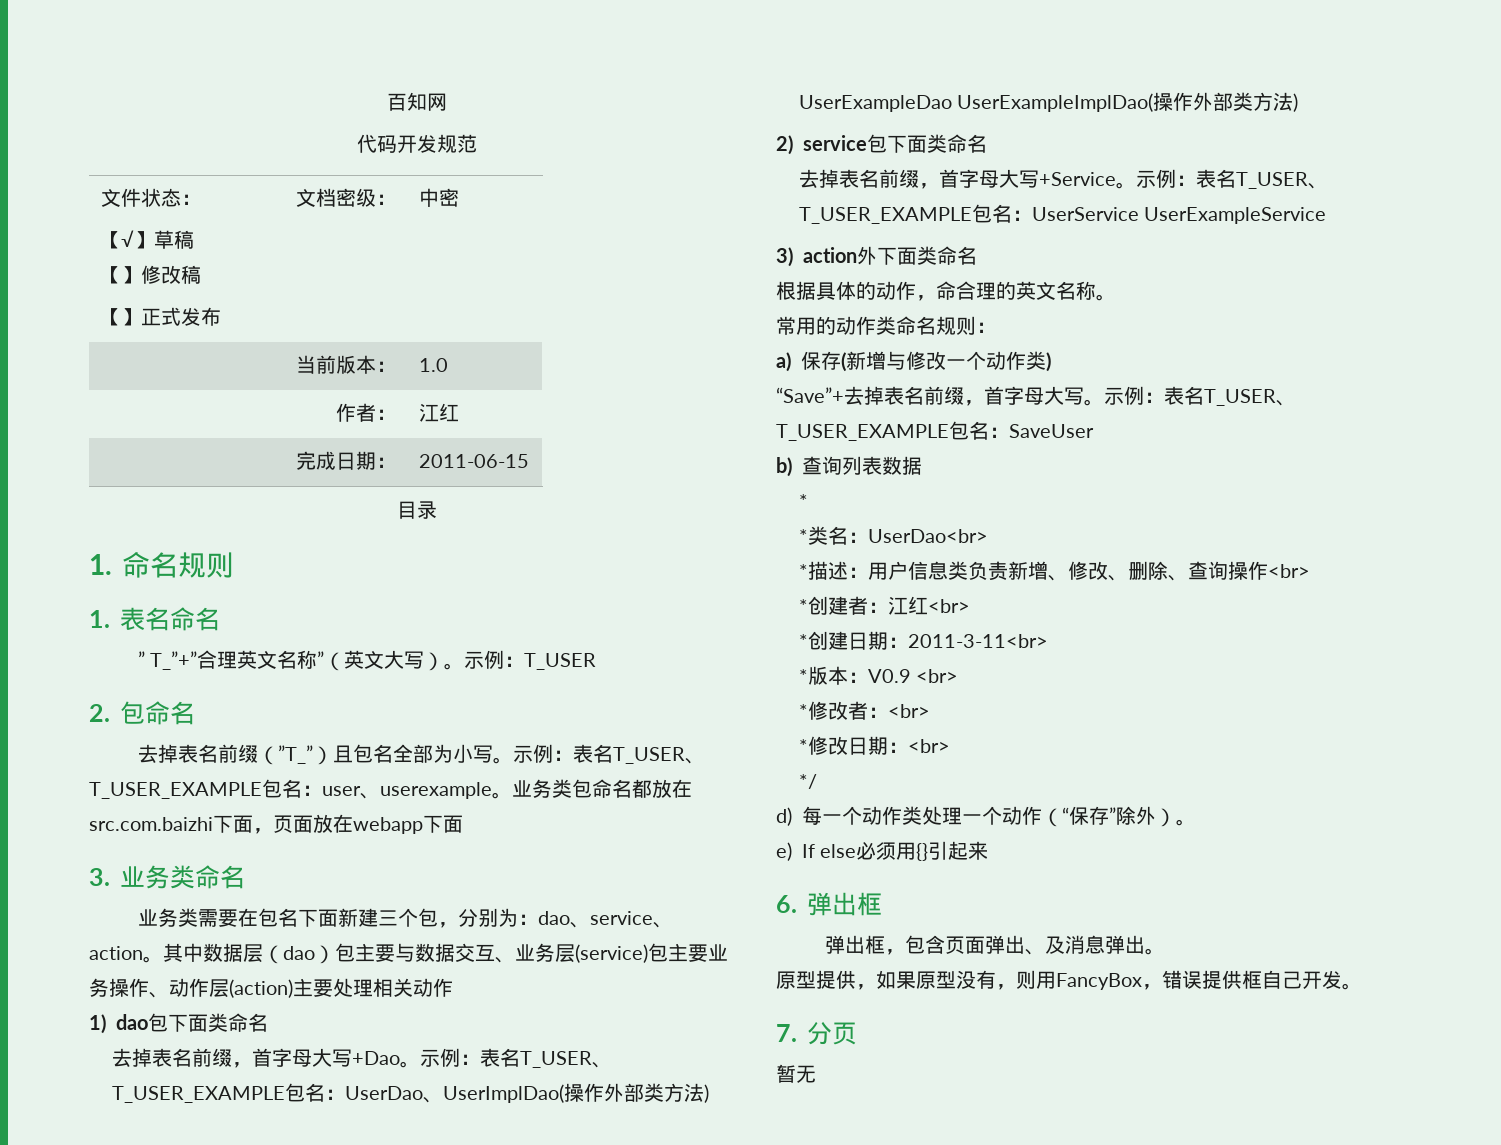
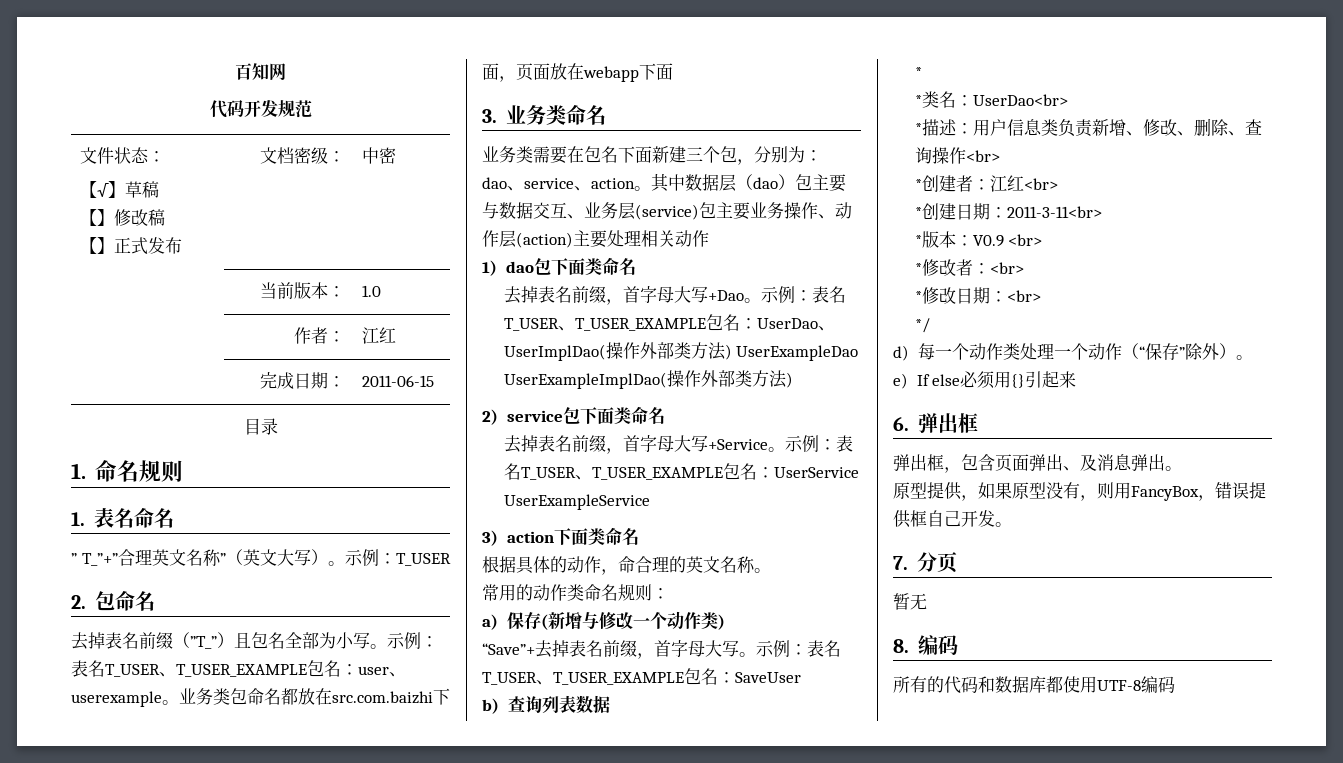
[857,246,877,265] 外 -> (554, 537) none
(816, 1074) none -> [893,635,958,655] [893,676,1175,694] // 8.编码 // 所有的代码和数据库都使用UTF-8编码

